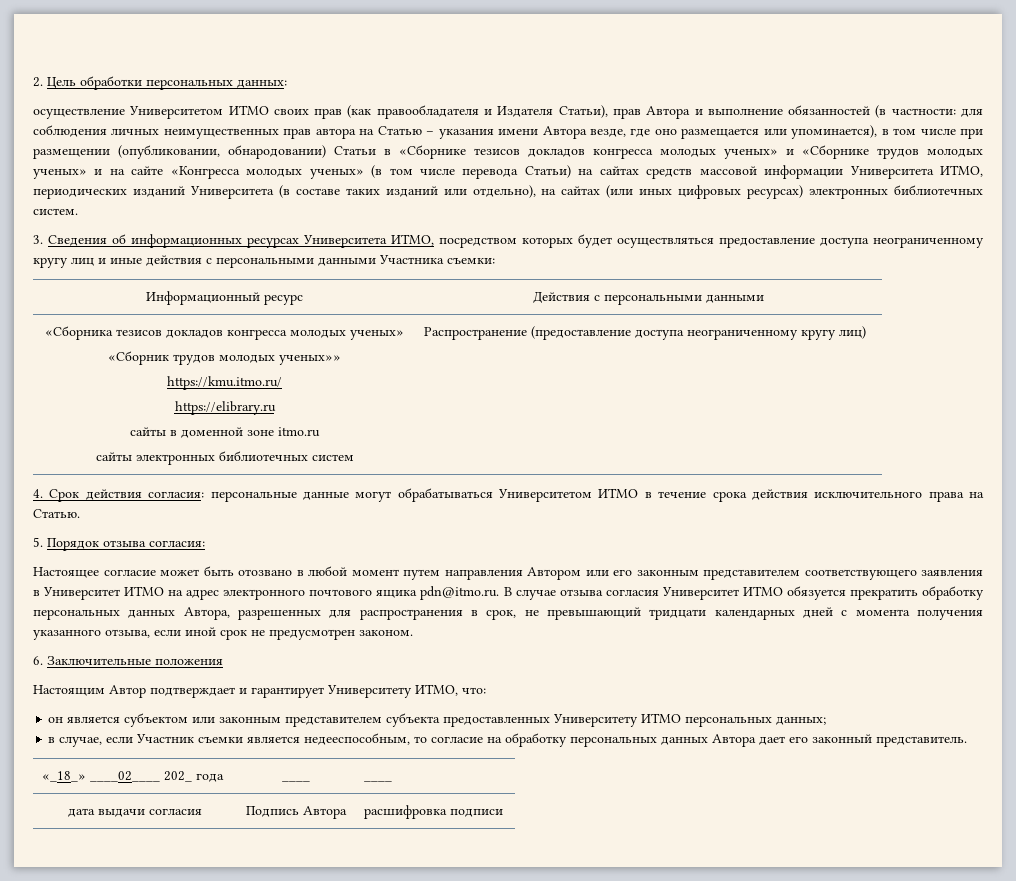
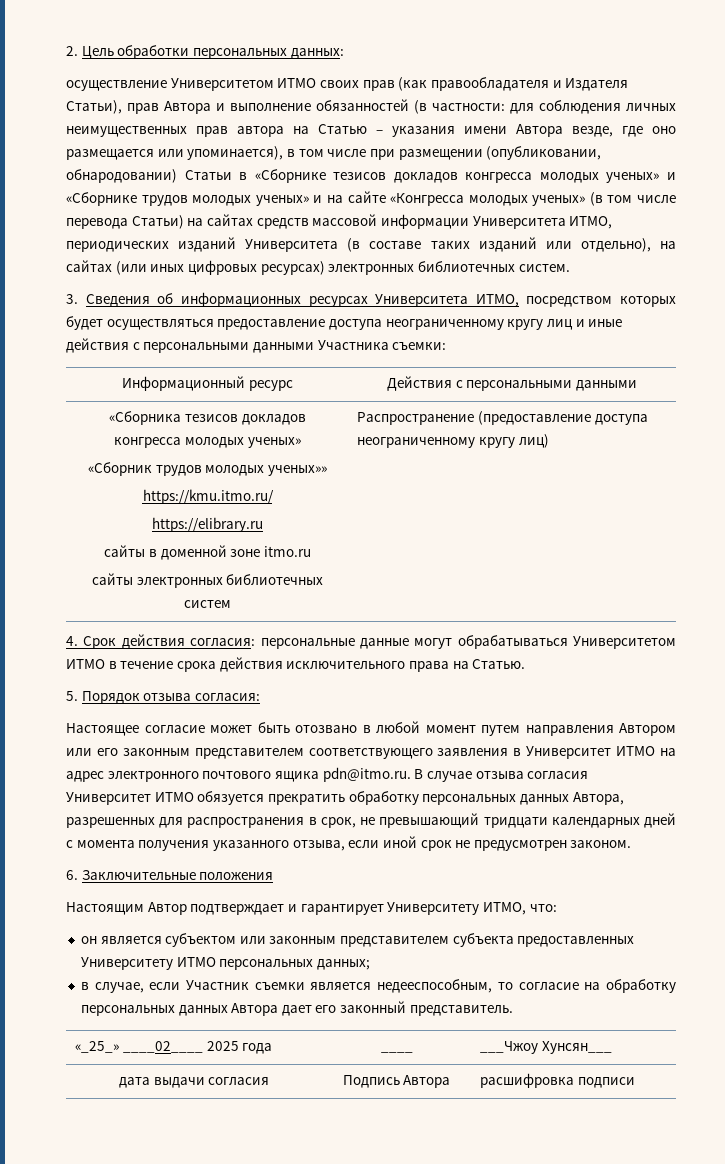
[42,771,193,782] «_18_» ____02____ 202_ -> [75,1041,239,1053] «_25_» ____02____ 2025
[364,780,393,782] ____ -> [480,1041,612,1054] ___Чжоу Хунсян___

